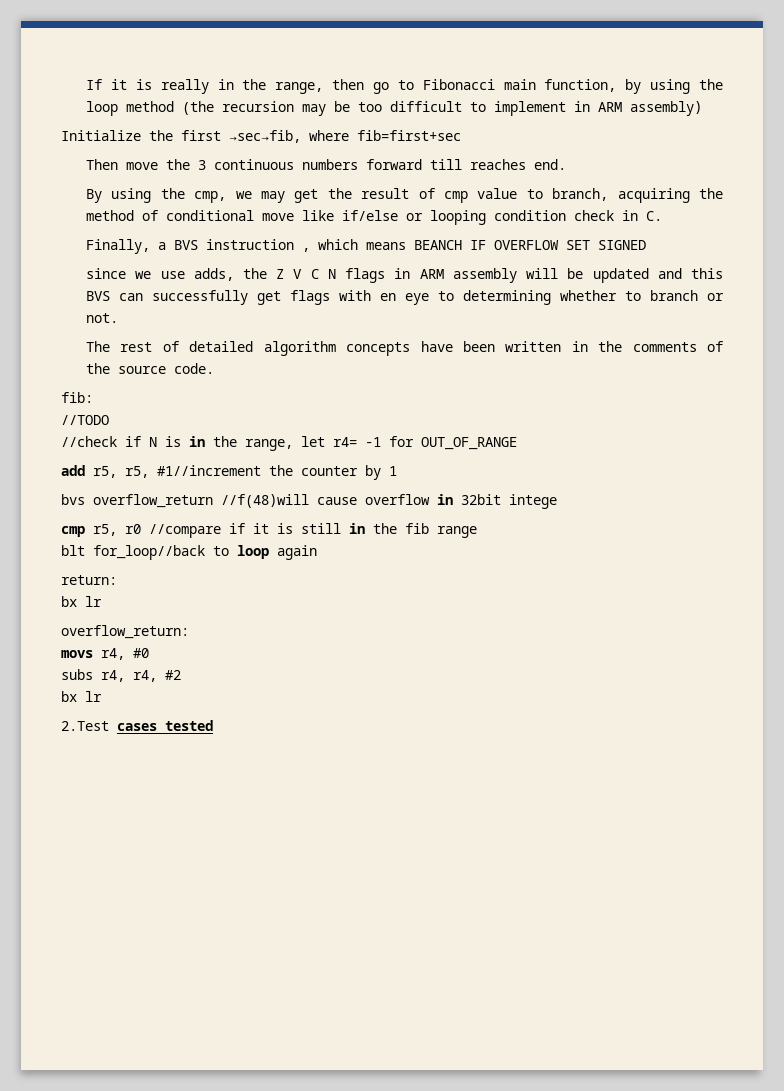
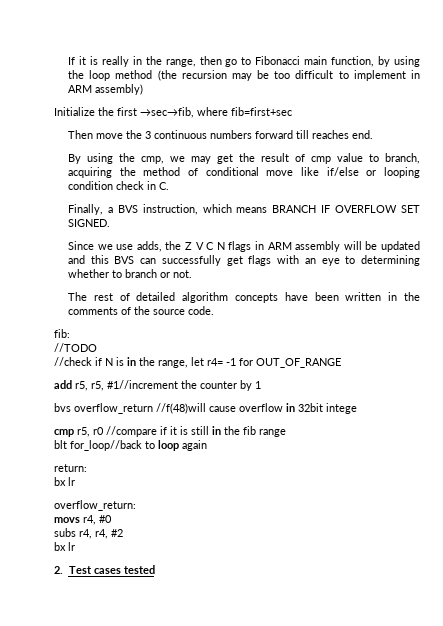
[206,239,311,252] instruction , -> [142,204,198,215] instruction,
[414,240,463,250] BEANCH -> [272,205,317,213] BRANCH
[598,240,647,250] [86,268,127,279] SIGNED // since -> [68,219,111,227] [68,241,95,250] SIGNED. // Since
[380,293,397,301] en -> [304,258,316,264] an
[61,721,109,731] 2.Test -> [54,566,92,574] 2. Test

